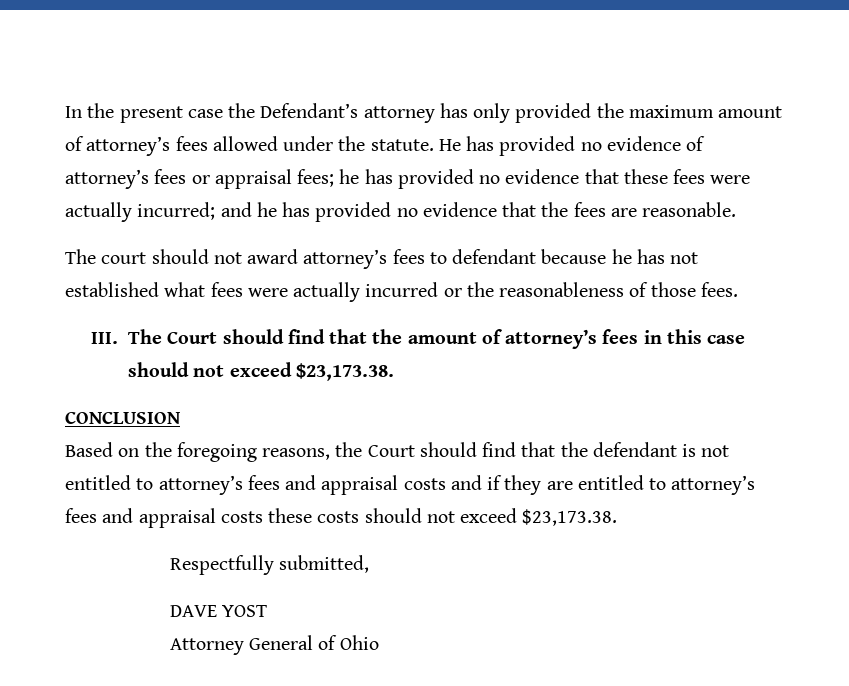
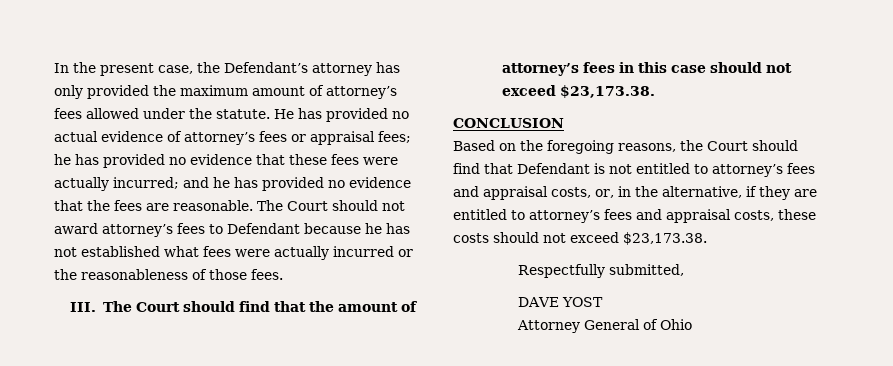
[187,109,223,118] case -> [158,65,193,74] case,
(602, 146) none -> [54,131,98,142] actual
[65,249,147,264] // The court -> [257,200,328,211] The Court
[452,249,537,264] defendant -> [227,223,300,234] Defendant
[560,442,677,457] the defendant -> [517,163,590,174] Defendant
[403,475,482,490] costs and -> [551,186,742,198] costs, or, in the alternative,
[220,511,263,523] costs -> [734,210,774,221] costs,

